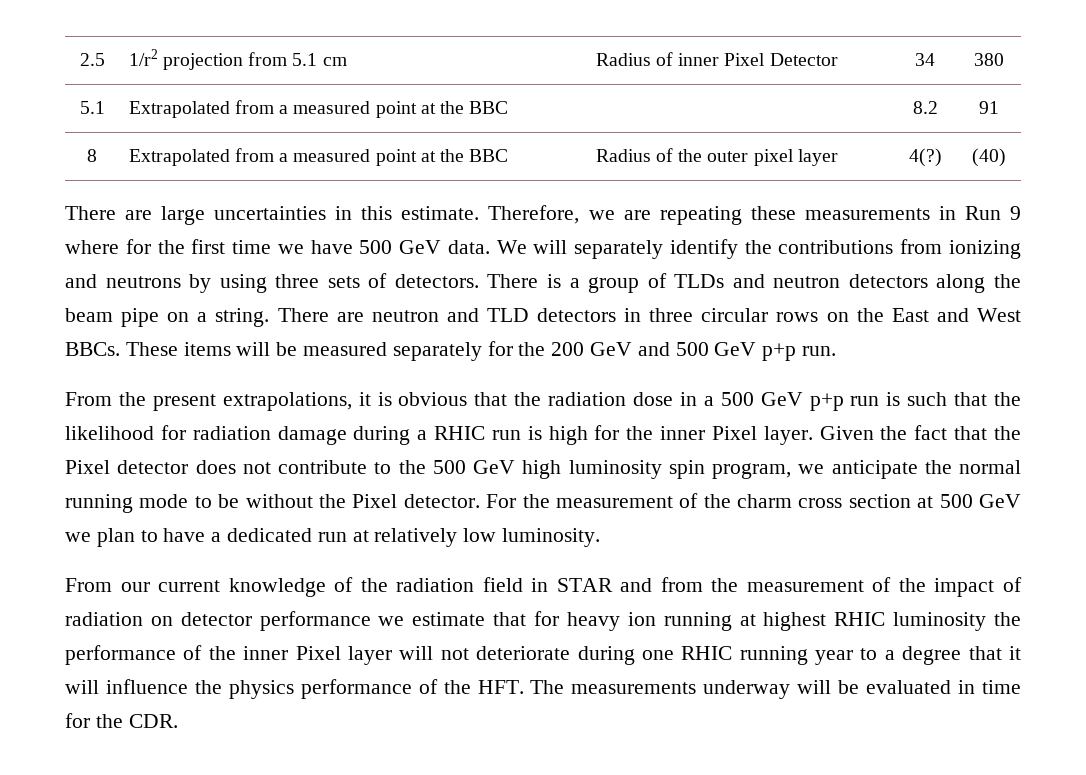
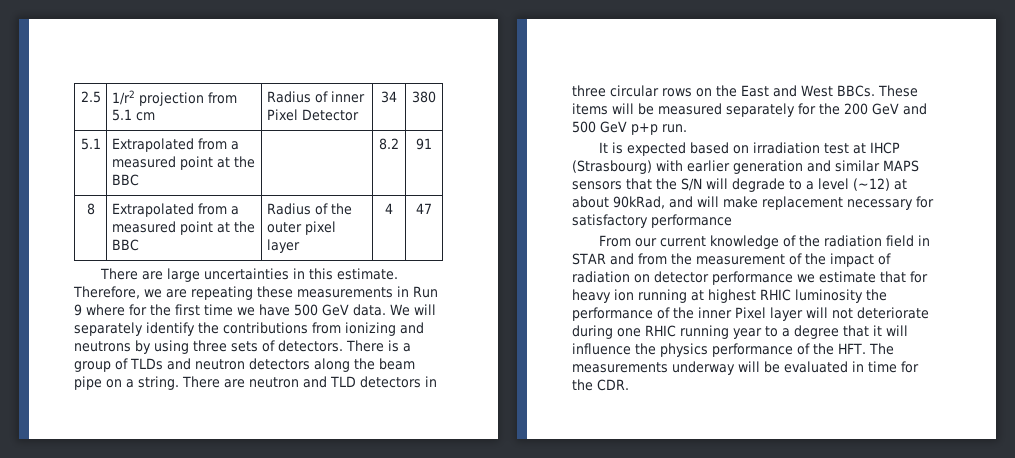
[908,148,942,167] [971,148,1006,167] 4(?) | (40) -> [385,203,393,214] [416,203,432,214] 4 | 47
[65,392,1021,411] [65,425,1022,445] [65,460,1021,479] [65,493,1022,513] [65,528,601,547] From the present extrapolations, it is obvious that the radiation dose in a 500 GeV p+p run is such that the likelihood for radiation damage during a RHIC run is high for the inner Pixel layer. Given the fact that the Pixel detector does not contribute to the 500 GeV high luminosity spin program, we anticipate the normal running mode to be without the Pixel detector. For the measurement of the charm cross section at 500 GeV we plan to have a dedicated run at relatively low luminosity. -> [598,142,900,156] [572,160,919,174] [572,178,907,192] [572,196,934,210] [572,214,732,228] It is expected based on irradiation test at IHCP (Strasbourg) with earlier generation and similar MAPS sensors that the S/N will degrade to a level (~12) at about 90kRad, and will make replacement necessary for satisfactory performance

